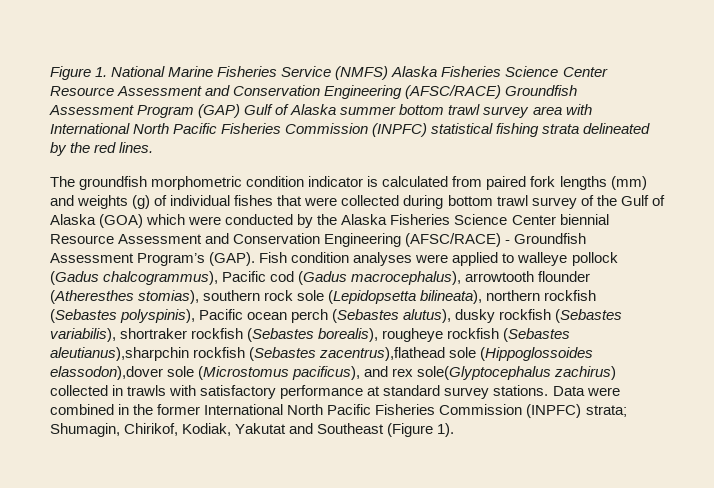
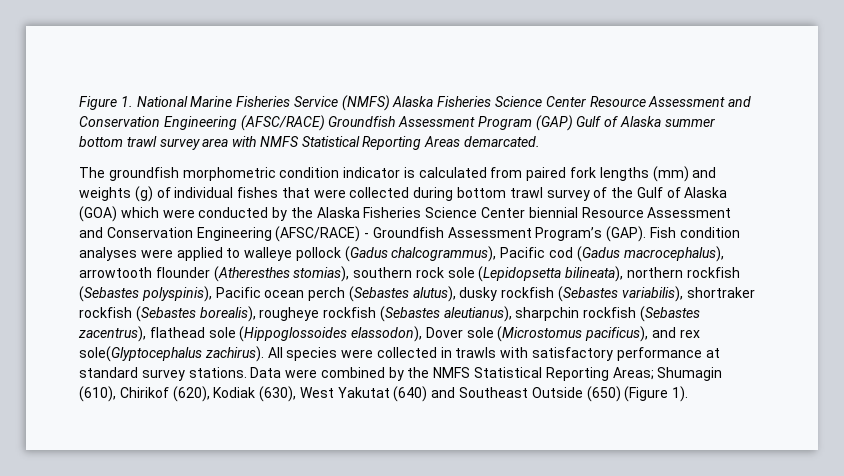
[50,123,651,137] [50,142,154,156] International North Pacific Fisheries Commission (INPFC) statistical fishing strata delineated by the red lines. -> [259,136,541,150] NMFS Statistical Reporting Areas demarcated.
[50,347,594,361] [50,366,163,380] aleutianus),sharpchin rockfish (Sebastes zacentrus),flathead sole (Hippoglossoides elassodon),dover -> [443,306,701,322] [78,326,463,342] aleutianus), sharpchin rockfish (Sebastes zacentrus), flathead sole (Hippoglossoides elassodon), Dover
[554,366,617,380] zachirus) -> [204,346,374,362] zachirus). All species were
[118,404,627,418] [50,423,385,437] in the former International North Pacific Fisheries Commission (INPFC) strata; Shumagin, Chirikof, Kodiak, Yakutat and Southeast -> [388,367,723,381] [79,386,621,402] by the NMFS Statistical Reporting Areas; Shumagin (610), Chirikof (620), Kodiak (630), West Yakutat (640) and Southeast Outside (650)

